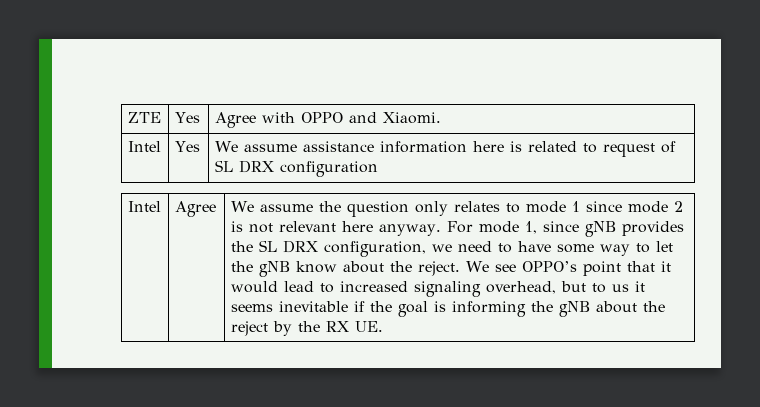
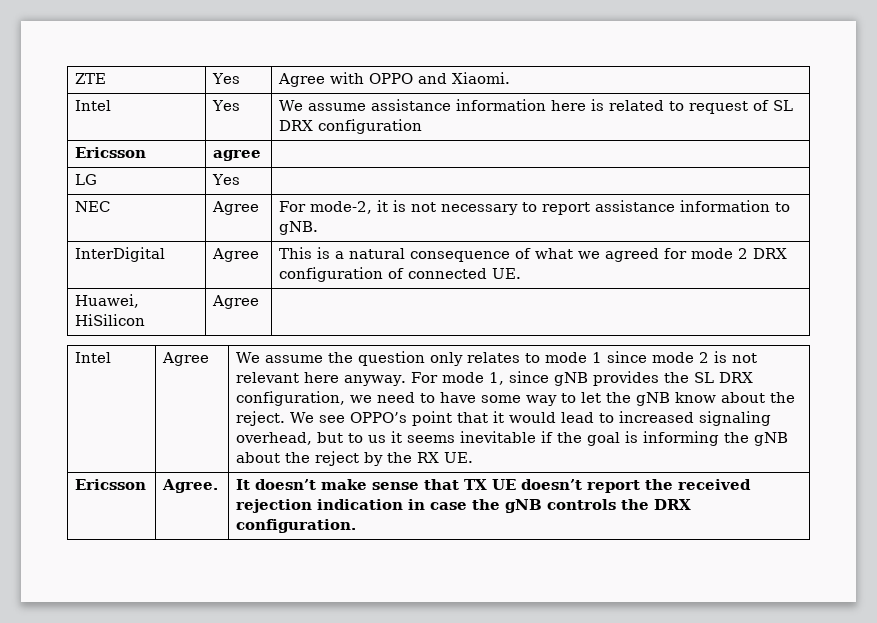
(378, 169) none -> [75,147,147,158] [213,150,262,161] [75,174,98,185] [212,174,241,185] [75,201,111,212] [212,201,260,215] [279,200,791,215] [279,221,319,235] [75,247,166,262] [212,248,260,262] [279,247,788,262] [279,267,522,282] [75,294,140,308] [75,314,146,326] [212,295,260,309] // Ericsson | agree | // LG | Yes | // NEC | Agree | For mode-2, it is not necessary to report assistance information to gNB. // InterDigital | Agree | This is a natural consequence of what we agreed for mode 2 DRX configuration of connected UE. // Huawei, HiSilicon | Agree |
(383, 326) none -> [75,479,147,490] [162,479,219,493] [236,479,752,493] [236,499,692,513] [236,519,357,533] // Ericsson | Agree. | It doesn’t make sense that TX UE doesn’t report the received rejection indication in case the gNB controls the DRX configuration.

